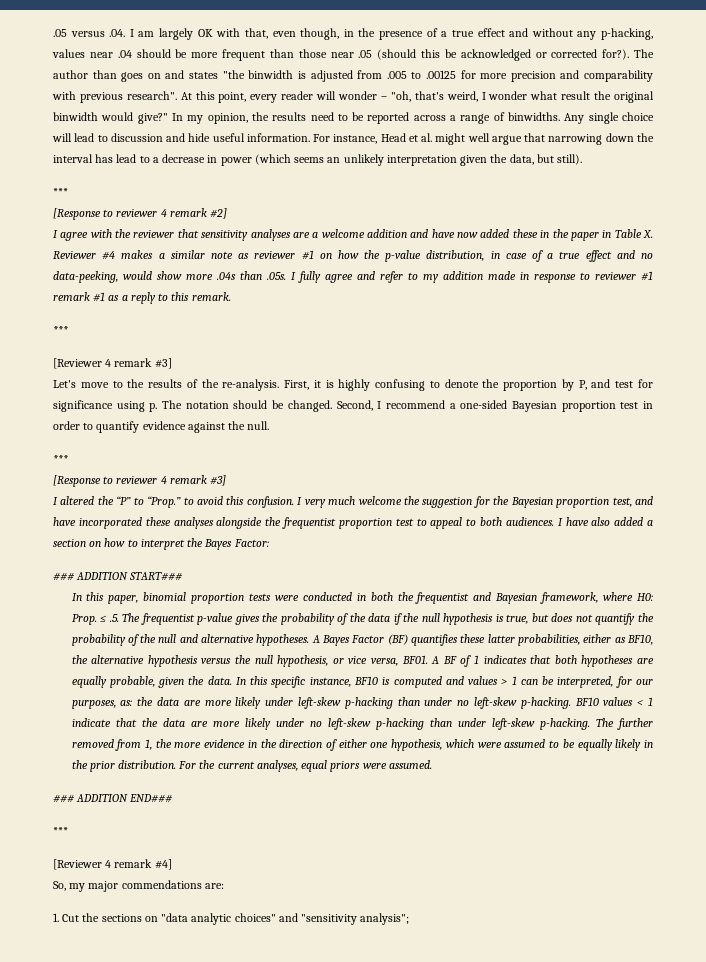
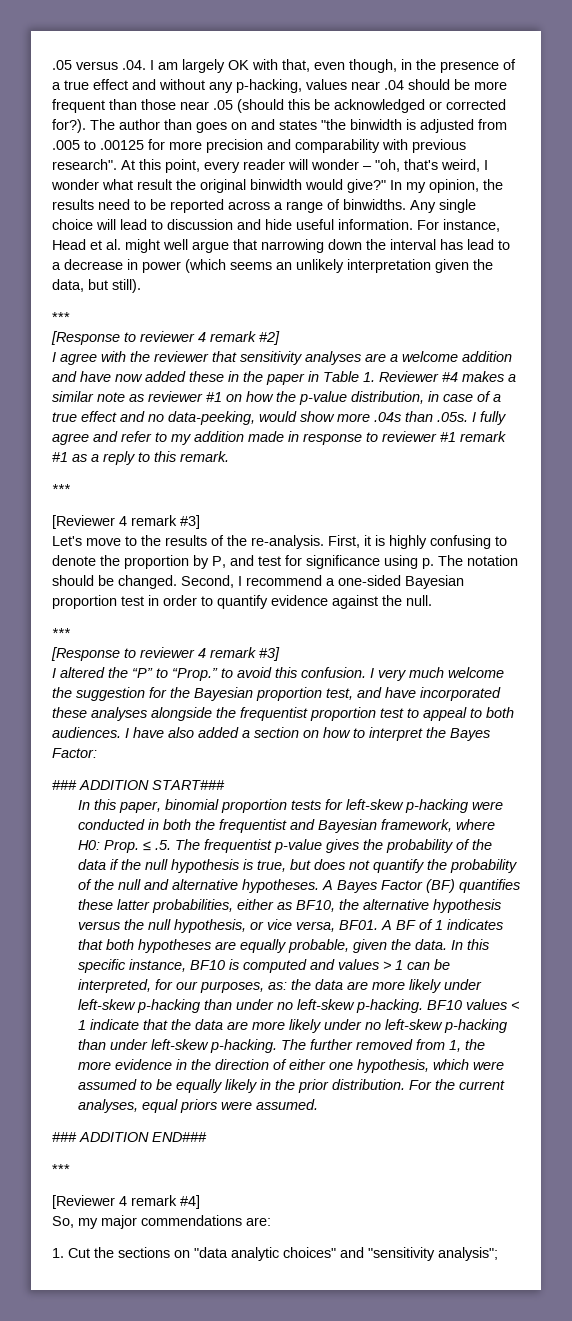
[643,230,654,238] X. -> [363,372,375,382] 1.
(272, 597) none -> [324,799,468,813] for left-skew p-hacking

